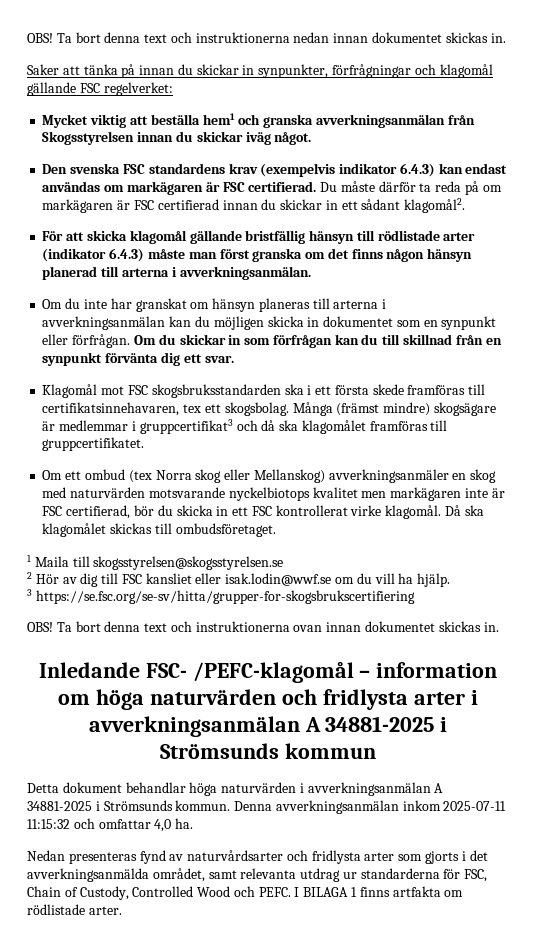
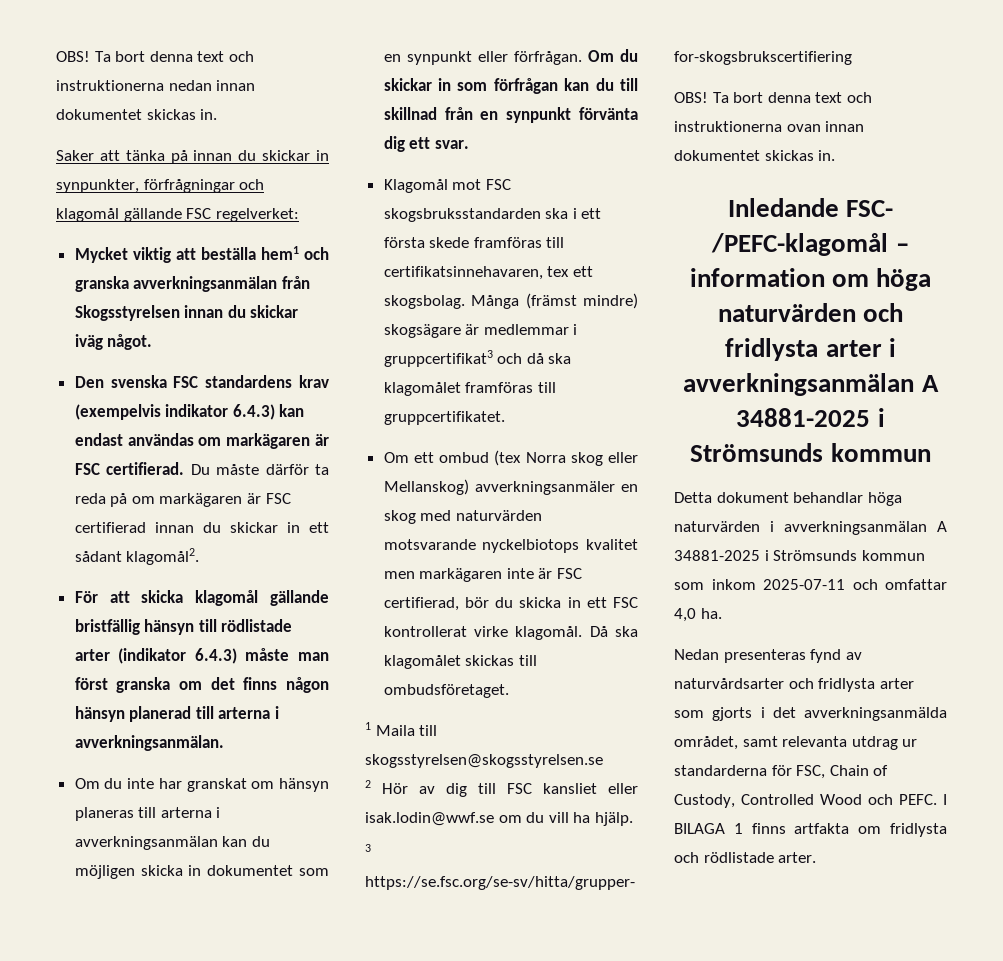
[175,800,399,814] kommun. Denna avverkningsanmälan -> [861,550,925,561] [674,582,704,590] kommun som
[27,819,70,829] 11:15:32 -> (845, 584) none
(464, 893) none -> [890,823,947,837] [674,852,699,863] fridlysta och

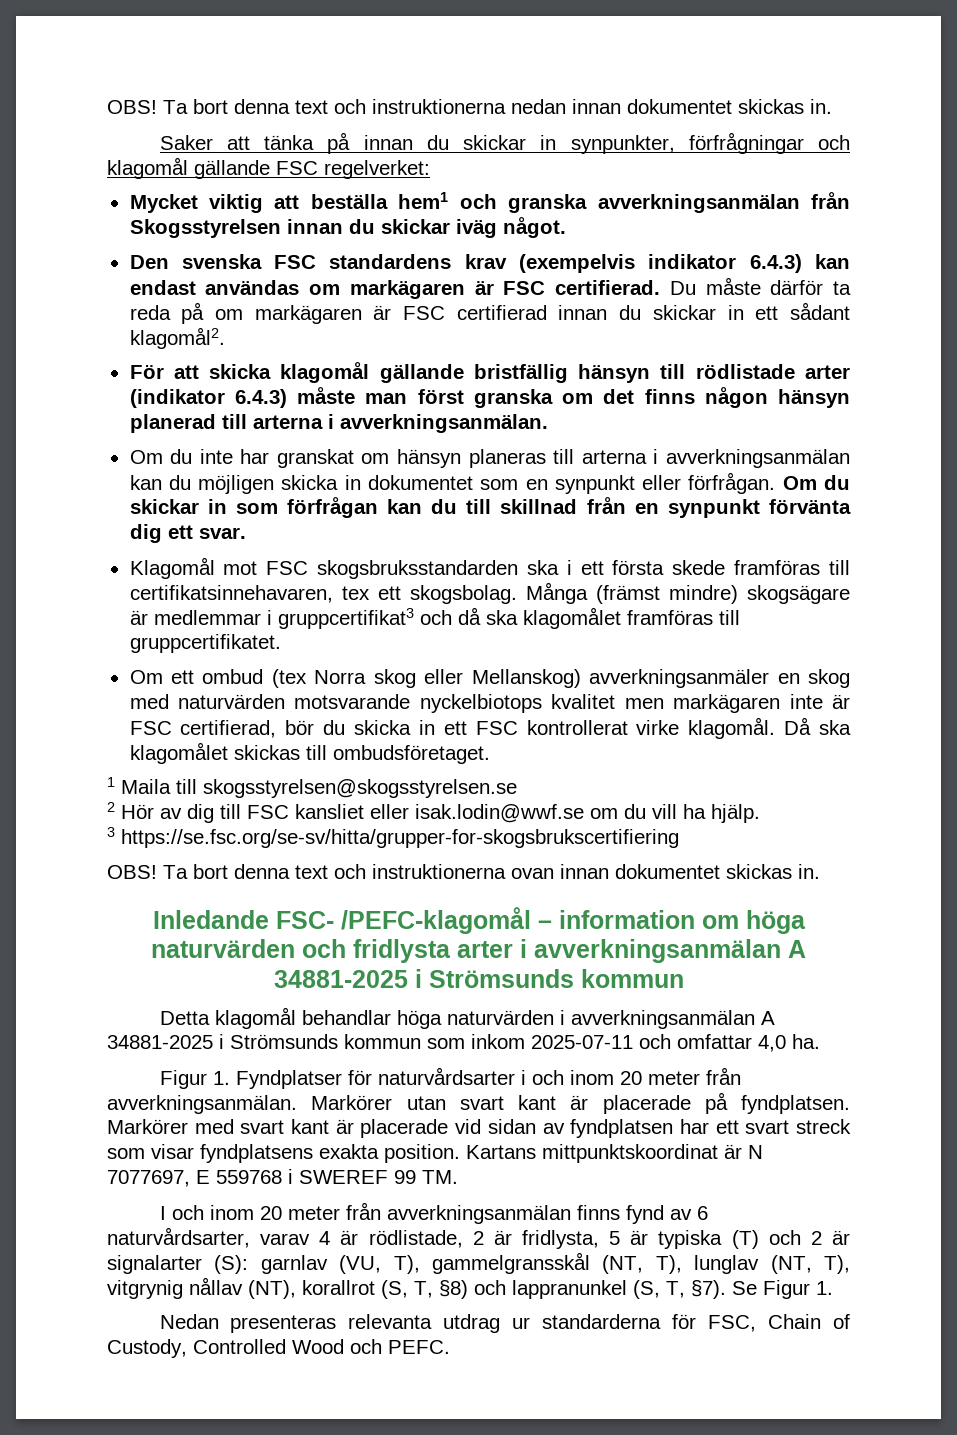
[716,492,789,503] dokument -> [214,1007,296,1029] klagomål
[674,649,862,663] [674,678,914,692] [674,707,947,721] [674,736,778,750] Nedan presenteras fynd av naturvårdsarter och fridlysta arter som gjorts i det avverkningsanmälda området, samt -> [159,1067,741,1089] [107,1092,850,1114] [107,1119,852,1138] [107,1144,763,1163] [107,1169,458,1187] [159,1202,708,1224] [107,1227,850,1249] [107,1252,850,1274] [107,1277,833,1299] [159,1314,337,1333] Figur 1. Fyndplatser för naturvårdsarter i och inom 20 meter från avverkningsanmälan. Markörer utan svart kant är placerade på fyndplatsen. Markörer med svart kant är placerade vid sidan av fyndplatsen har ett svart streck som visar fyndplatsens exakta position. Kartans mittpunktskoordinat är N 7077697, E 559768 i SWEREF 99 TM. // I och inom 20 meter från avverkningsanmälan finns fynd av 6 naturvårdsarter, varav 4 är rödlistade, 2 är fridlysta, 5 är typiska (T) och 2 är signalarter (S): garnlav (VU, T), gammelgransskål (NT, T), lunglav (NT, T), vitgrynig nållav (NT), korallrot (S, T, §8) och lappranunkel (S, T, §7). Se Figur 1. // Nedan presenteras
[943,794,947,805] [674,823,947,837] [674,852,817,863] I BILAGA 1 finns artfakta om fridlysta och rödlistade arter. -> (450, 1347) none

